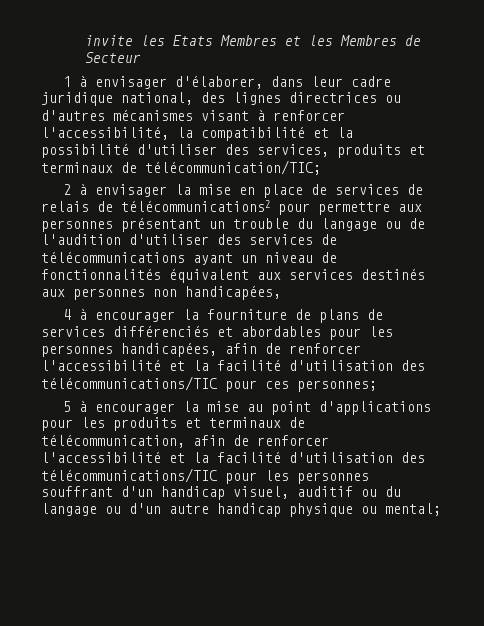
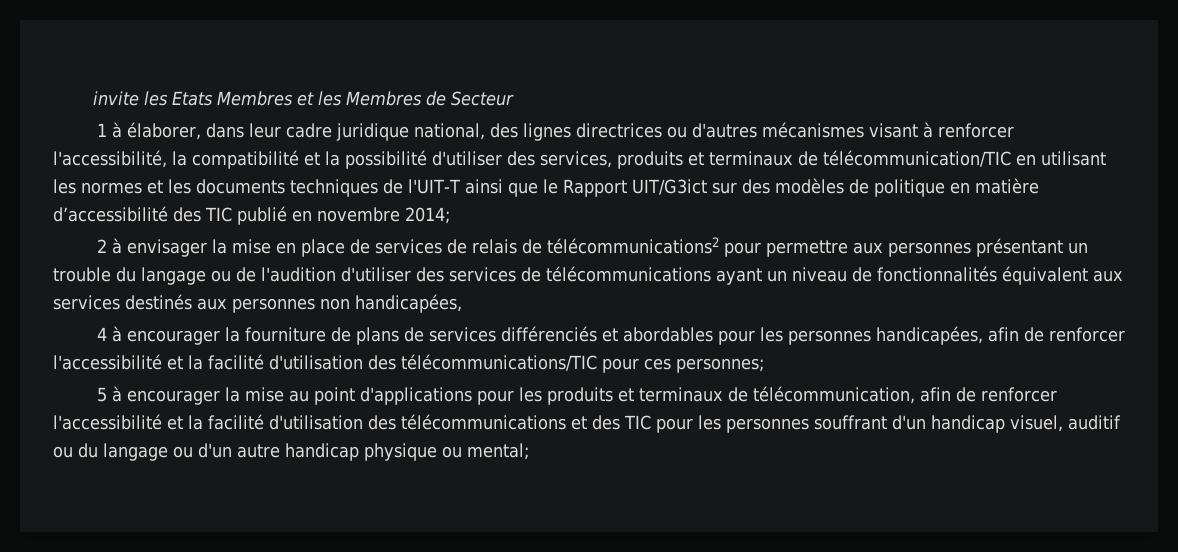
[95,75,264,89] envisager d'élaborer, -> [126,122,201,140] élaborer,
[145,160,321,175] télécommunication/TIC; -> [823,150,1106,167] [53,178,1039,197] [53,206,450,225] télécommunication/TIC en utilisant les normes et les documents techniques de l'UIT-T ainsi que le Rapport UIT/G3ict sur des modèles de politique en matière d’accessibilité des TIC publié en novembre 2014;
[41,468,218,483] télécommunications/TIC -> [401,414,651,430] télécommunications et des TIC

